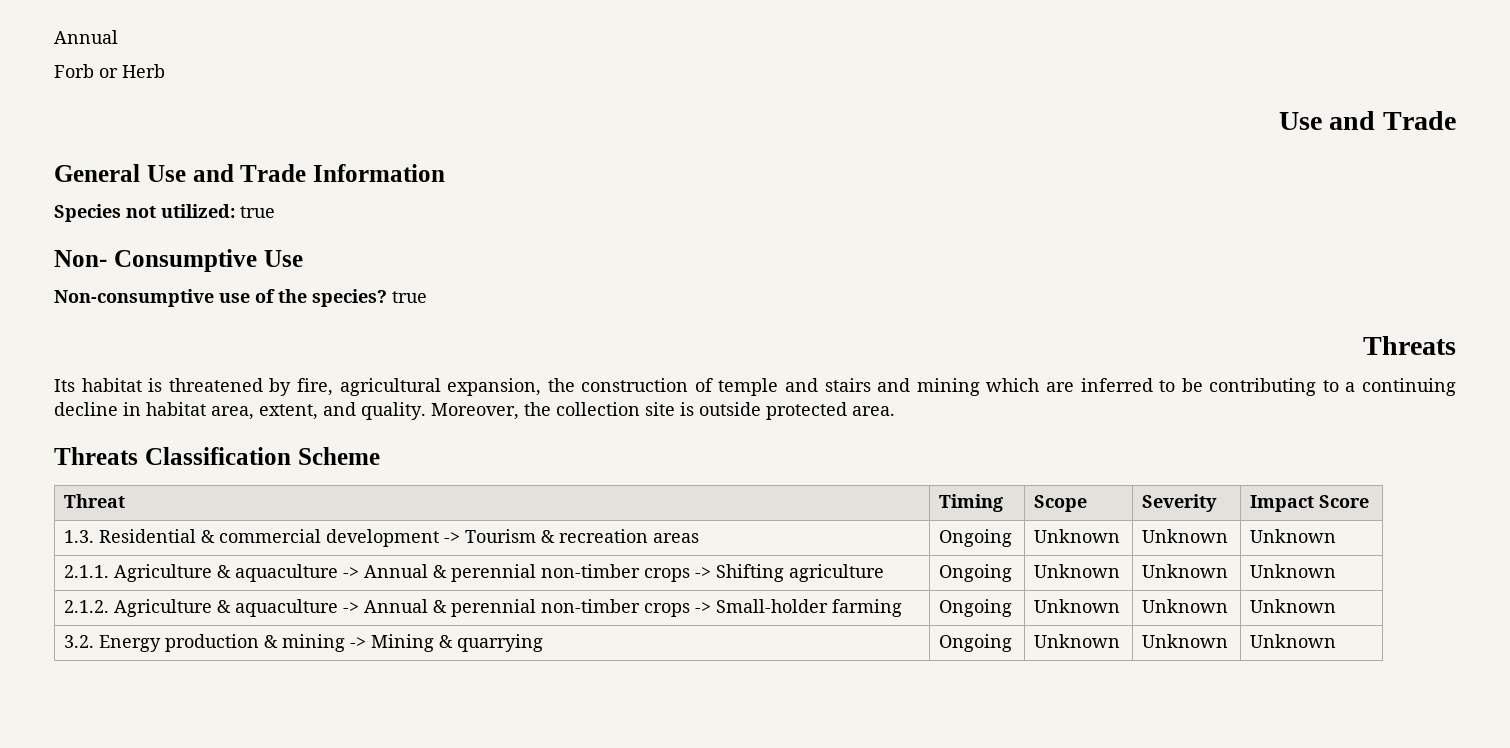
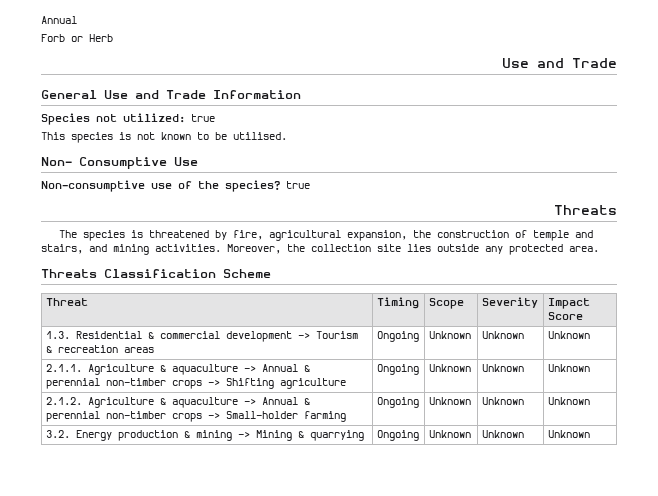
(275, 212) none -> [41,132,287,143] // This species is not known to be utilised.
[54,378,142,392] Its habitat -> [58,230,125,241] The species
[824,378,871,392] stairs -> [41,244,83,254] stairs,
[986,378,1456,396] [54,402,426,420] which are inferred to be contributing to a continuing decline in habitat area, extent, and quality. -> [155,244,221,252] activities.
[680,402,761,416] is outside -> [407,244,503,254] lies outside any

